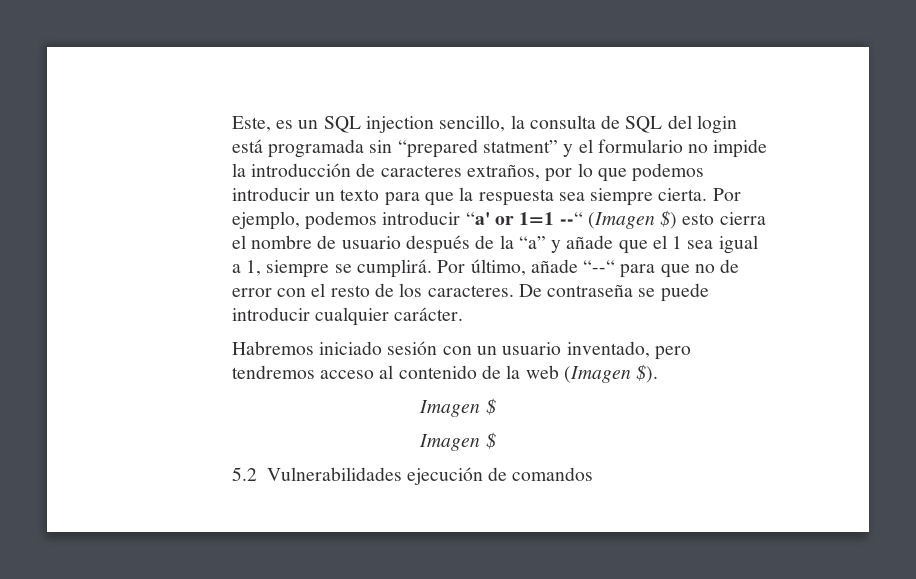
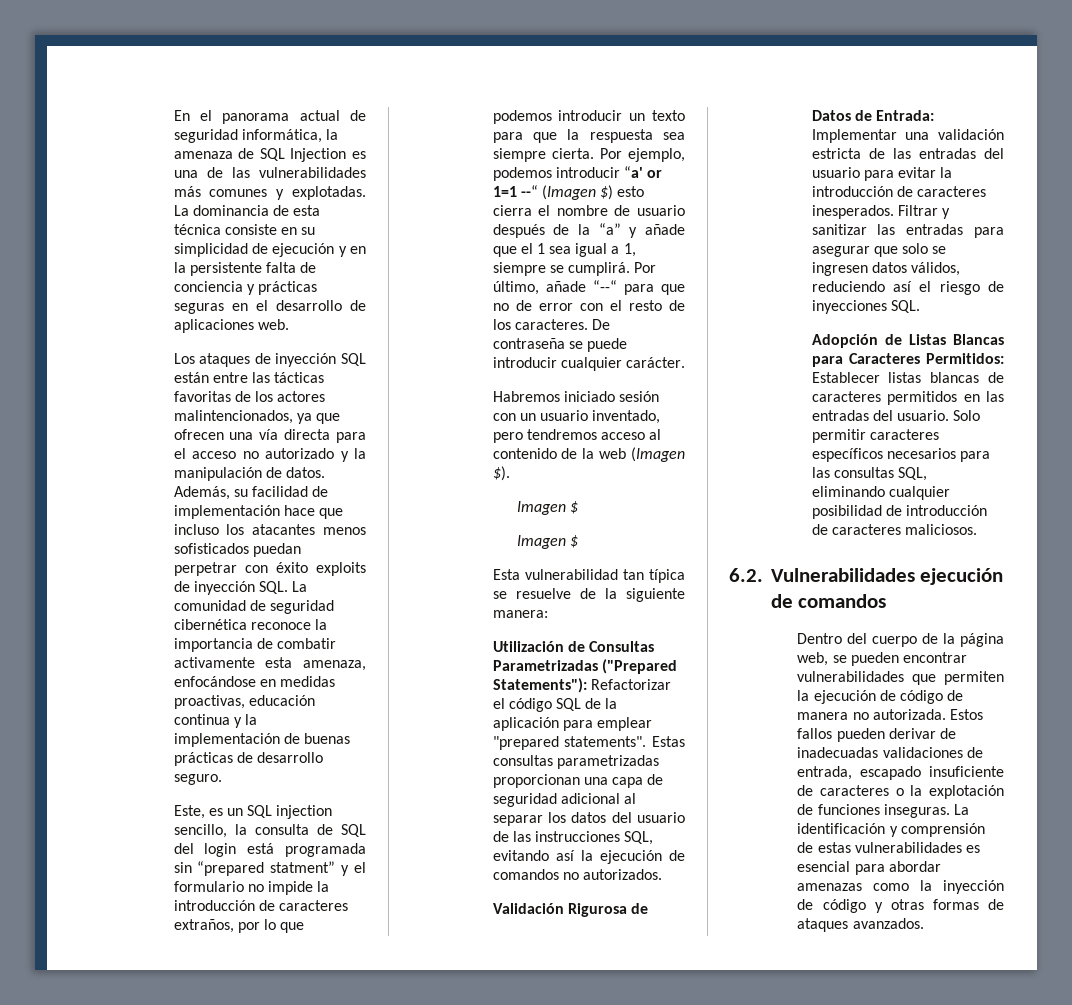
(231, 124) none -> [173,110,366,124] [173,129,338,143] [173,148,366,162] [173,167,366,178] [173,186,366,200] [173,205,321,216] [173,224,316,235] [173,243,366,257] [173,262,317,276] [173,281,317,295] [173,300,366,314] [173,319,289,333] [173,353,366,367] [173,372,325,383] [173,391,326,402] [173,410,340,424] [173,429,366,443] [173,448,366,462] [173,467,325,481] [173,486,329,500] [173,505,343,519] [173,524,366,535] [173,543,301,557] [173,562,366,576] [173,581,308,595] [173,600,334,614] [173,619,327,630] [173,638,336,652] [173,657,366,671] [173,676,335,687] [173,695,315,709] [173,714,257,728] [173,733,350,747] [173,752,323,766] [173,774,222,785] En el panorama actual de seguridad informática, la amenaza de SQL Injection es una de las vulnerabilidades más comunes y explotadas. La dominancia de esta técnica consiste en su simplicidad de ejecución y en la persistente falta de conciencia y prácticas seguras en el desarrollo de aplicaciones web. // Los ataques de inyección SQL están entre las tácticas favoritas de los actores malintencionados, ya que ofrecen una vía directa para el acceso no autorizado y la manipulación de datos. Además, su facilidad de implementación hace que incluso los atacantes menos sofisticados puedan perpetrar con éxito exploits de inyección SQL. La comunidad de seguridad cibernética reconoce la importancia de combatir activamente esta amenaza, enfocándose en medidas proactivas, educación continua y la implementación de buenas prácticas de desarrollo seguro. //
[231,467,594,485] 5.2 Vulnerabilidades ejecución de comandos -> [492,569,685,583] [492,588,685,602] [492,610,548,618] [492,641,654,652] [492,659,677,674] [492,678,671,693] [492,698,618,712] [492,717,652,731] [492,736,685,750] [492,755,659,769] [492,774,664,788] [492,793,636,807] [492,812,685,826] [492,831,654,845] [492,850,685,864] [492,869,662,880] [492,903,648,917] [811,110,934,121] [811,129,1004,143] [811,148,1004,159] [811,167,953,181] [811,186,986,197] [811,205,950,219] [811,224,1004,238] [811,243,947,257] [811,262,960,276] [811,281,1004,295] [811,300,920,314] [811,334,1004,348] [811,353,1004,367] [811,372,1004,383] [811,391,1004,405] [811,410,981,421] [811,429,939,443] [811,448,990,462] [811,467,927,481] [811,486,950,500] [811,505,987,519] [811,524,977,535] [729,568,1004,585] [770,594,887,608] [797,633,1004,647] [797,652,967,666] [797,671,1004,685] [797,690,964,704] [797,709,983,720] [797,728,956,742] [797,747,983,758] [797,766,1004,780] [797,785,1004,799] [797,804,969,818] [797,823,985,837] [797,842,980,853] [797,861,941,875] [797,880,1004,894] [797,899,1004,913] [797,918,924,932] Esta vulnerabilidad tan típica se resuelve de la siguiente manera: // Utilización de Consultas Parametrizadas ("Prepared Statements"): Refactorizar el código SQL de la aplicación para emplear "prepared statements". Estas consultas parametrizadas proporcionan una capa de seguridad adicional al separar los datos del usuario de las instrucciones SQL, evitando así la ejecución de comandos no autorizados. // Validación Rigurosa de Datos de Entrada: Implementar una validación estricta de las entradas del usuario para evitar la introducción de caracteres inesperados. Filtrar y sanitizar las entradas para asegurar que solo se ingresen datos válidos, reduciendo así el riesgo de inyecciones SQL. // Adopción de Listas Blancas para Caracteres Permitidos: Establecer listas blancas de caracteres permitidos en las entradas del usuario. Solo permitir caracteres específicos necesarios para las consultas SQL, eliminando cualquier posibilidad de introducción de caracteres maliciosos. // 6.2. Vulnerabilidades ejecución de comandos // Dentro del cuerpo de la página web, se pueden encontrar vulnerabilidades que permiten la ejecución de código de manera no autorizada. Estos fallos pueden derivar de inadecuadas validaciones de entrada, escapado insuficiente de caracteres o la explotación de funciones inseguras. La identificación y comprensión de estas vulnerabilidades es esencial para abordar amenazas como la inyección de código y otras formas de ataques avanzados.

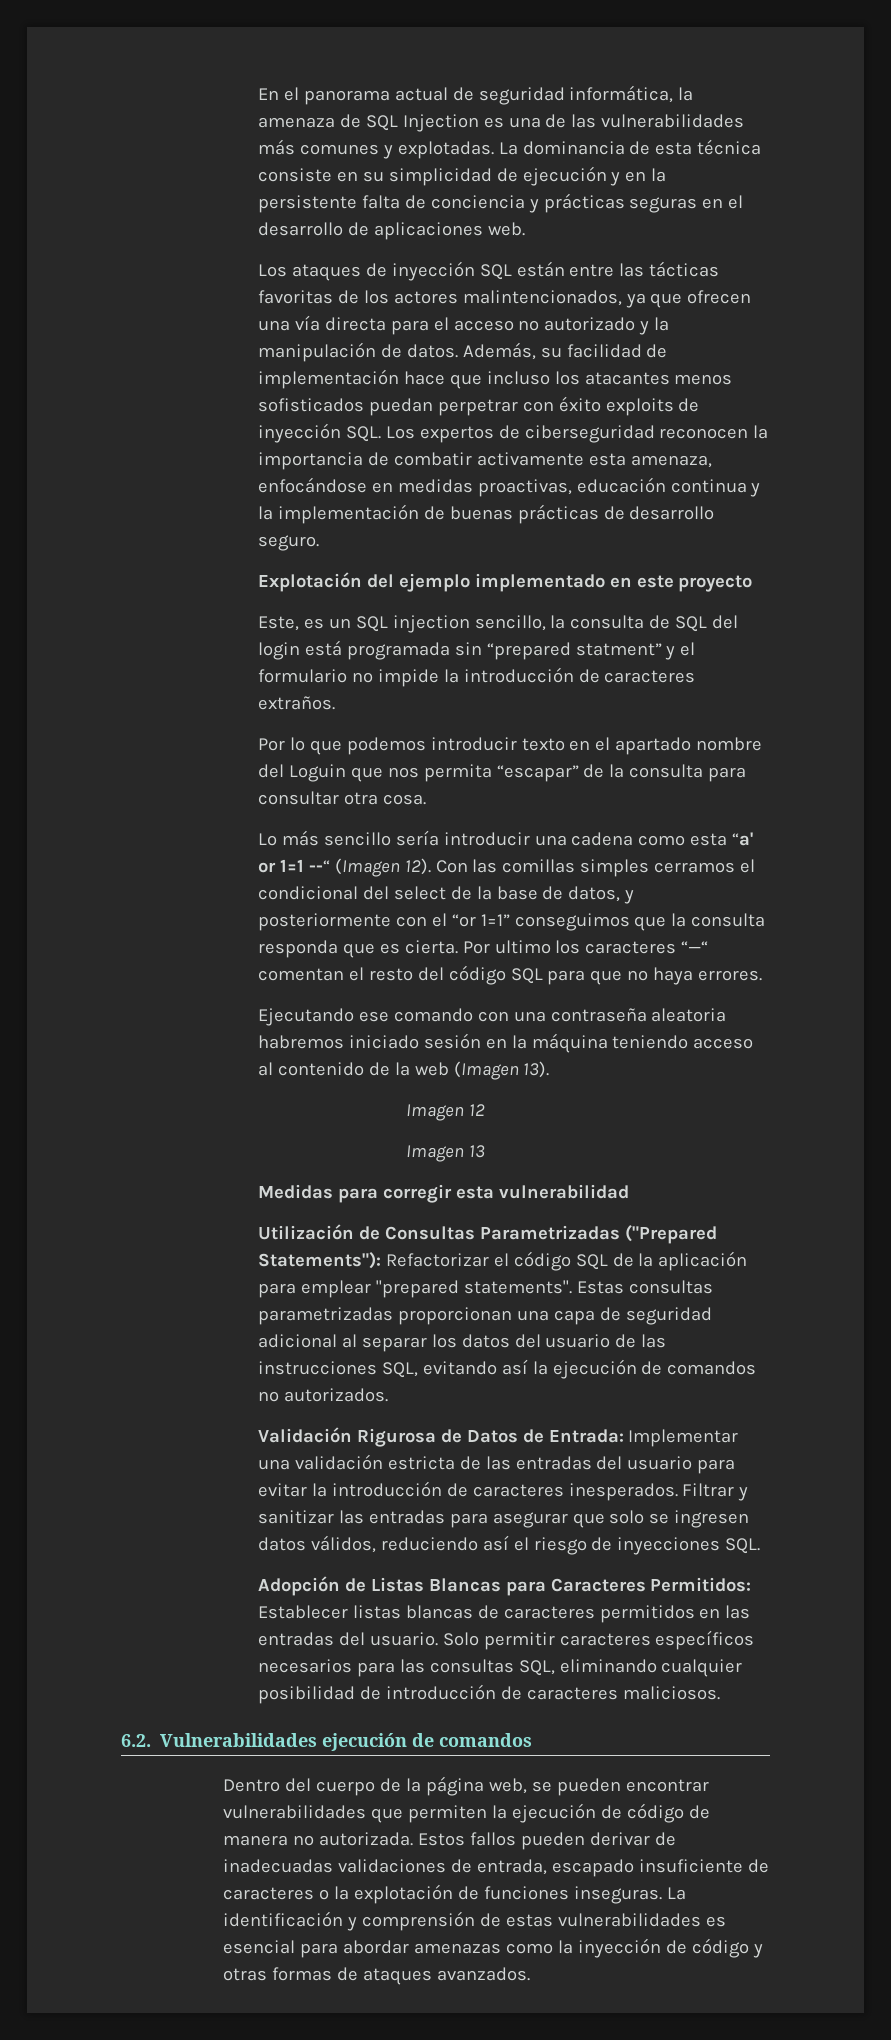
[292,581,308,592] [173,600,334,614] [173,619,311,630] La comunidad de seguridad cibernética reconoce -> [385,425,749,443] Los expertos de ciberseguridad reconocen
(222, 779) none -> [257,572,753,592] // Explotación del ejemplo implementado en este proyecto
[173,919,260,933] extraños, por -> [257,696,335,710] [257,738,285,751] extraños. // Por
[629,110,685,121] [492,129,685,143] [492,148,685,162] [492,167,620,181] un texto para que la respuesta sea siempre cierta. Por ejemplo, podemos introducir -> [521,737,763,755] [257,764,747,782] [257,791,426,805] [257,830,728,846] texto en el apartado nombre del Loguin que nos permita “escapar” de la consulta para consultar otra cosa. // Lo más sencillo sería introducir una cadena como esta
[600,185,645,200] [492,205,685,216] [492,223,685,238] [492,243,636,257] [492,262,657,276] [492,280,685,295] [492,300,685,311] [492,319,610,330] [492,338,627,352] [492,357,685,371] [492,391,659,402] [492,410,661,424] [492,429,597,443] $) esto cierra el nombre de usuario después de la “a” y añade que el 1 sea igual a 1, siempre se cumplirá. Por último, añade “--“ para que no de error con el resto de los caracteres. De contraseña se puede introducir cualquier carácter. // Habremos iniciado sesión con un usuario inventado, pero tendremos -> [404,858,756,877] [257,886,635,904] [257,913,766,931] [257,940,709,958] [257,965,763,985] [257,1008,727,1026] [257,1033,689,1053] 12). Con las comillas simples cerramos el condicional del select de la base de datos, y posteriormente con el “or 1=1” conseguimos que la consulta responda que es cierta. Por ultimo los caracteres “—“ comentan el resto del código SQL para que no haya errores. // Ejecutando ese comando con una contraseña aleatoria habremos iniciado sesión en la máquina teniendo
[492,466,510,481] [516,501,579,515] [516,535,579,549] [492,569,685,583] [492,588,685,602] [492,610,548,618] $). // Imagen $ // Imagen $ // Esta vulnerabilidad tan típica se resuelve de la siguiente manera: -> [523,1061,550,1078] [406,1104,485,1121] [406,1145,485,1162] [257,1184,629,1203] 13). // Imagen 12 // Imagen 13 // Medidas para corregir esta vulnerabilidad

